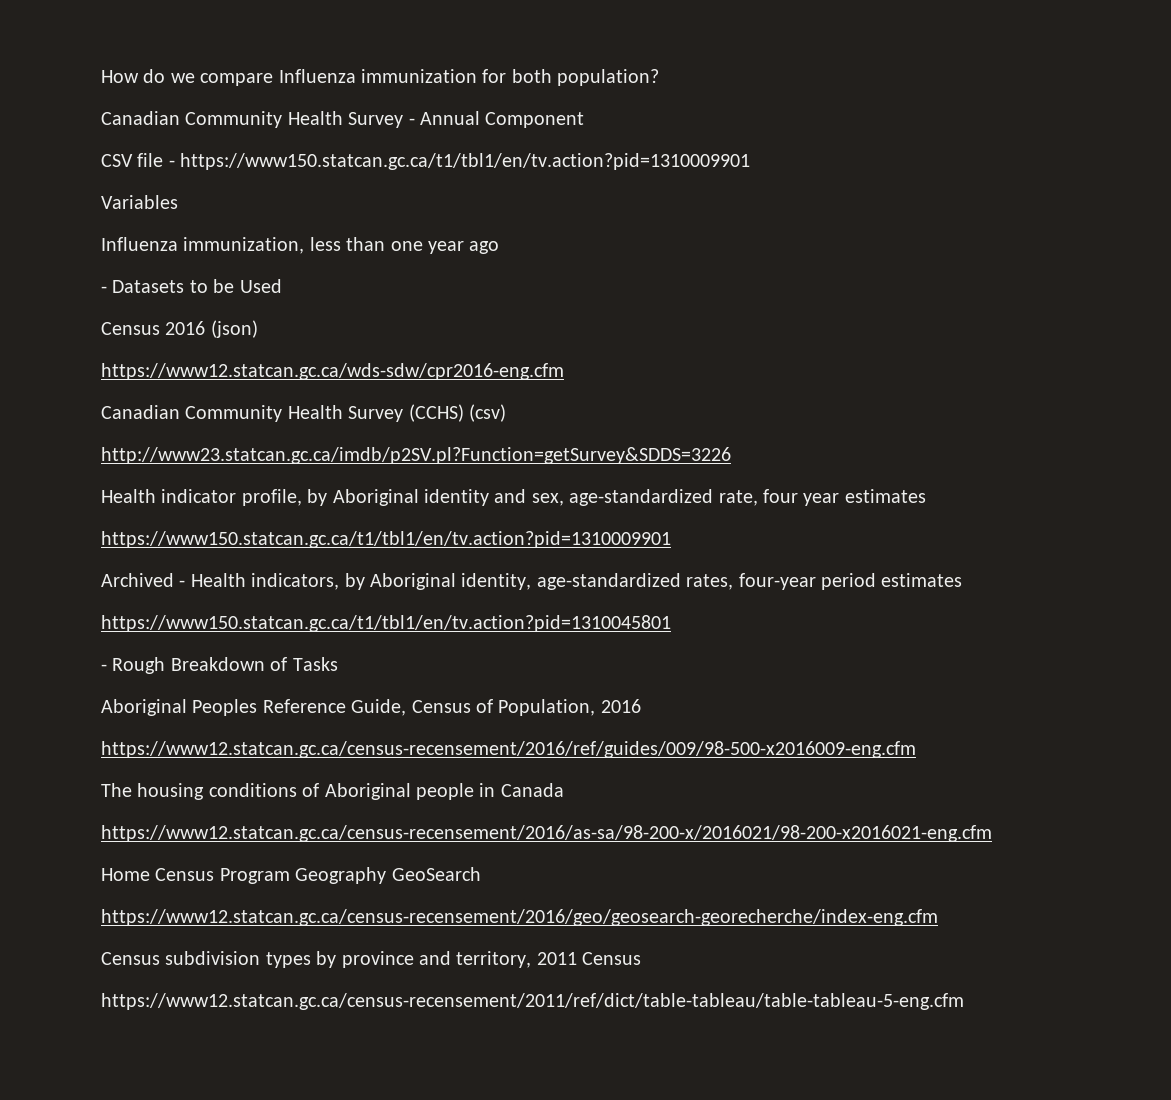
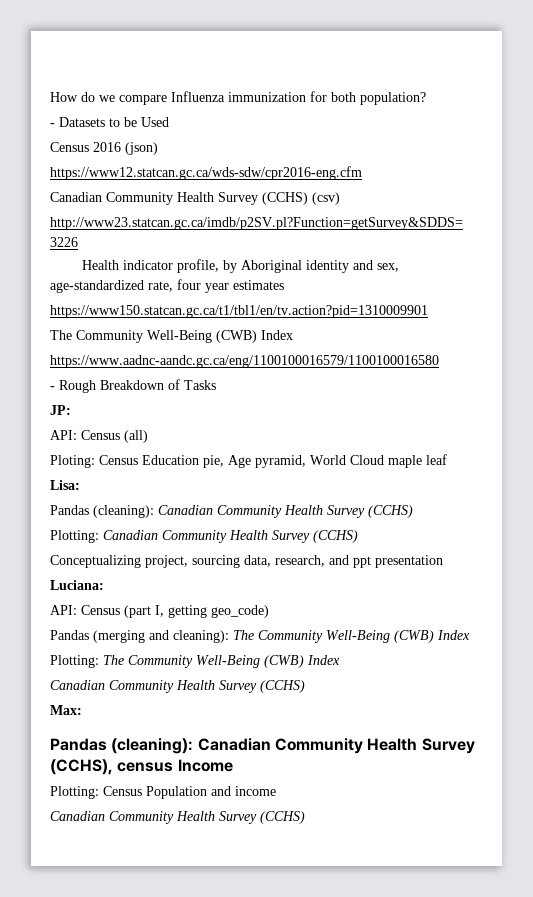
[101,111,585,128] [101,153,751,170] [101,195,178,209] [101,237,500,254] // Canadian Community Health Survey - Annual Component // CSV file - https://www150.statcan.gc.ca/t1/tbl1/en/tv.action?pid=1310009901 // Variables // Influenza immunization, less than one year ago -> (426, 98) none
[101,573,963,590] [101,615,671,632] Archived - Health indicators, by Aboriginal identity, age-standardized rates, four-year period estimates // https://www150.statcan.gc.ca/t1/tbl1/en/tv.action?pid=1310045801 -> [50,330,293,343] [50,355,439,368] The Community Well-Being (CWB) Index // https://www.aadnc-aandc.gc.ca/eng/1100100016579/1100100016580
[101,699,641,716] [101,741,916,758] [101,783,564,800] [101,825,992,842] [101,867,481,884] [101,909,938,926] [101,951,642,968] [101,993,964,1010] Aboriginal Peoples Reference Guide, Census of Population, 2016 // https://www12.statcan.gc.ca/census-recensement/2016/ref/guides/009/98-500-x2016009-eng.cfm // The housing conditions of Aboriginal people in Canada // https://www12.statcan.gc.ca/census-recensement/2016/as-sa/98-200-x/2016021/98-200-x2016021-eng.cfm // Home Census Program Geography GeoSearch // https://www12.statcan.gc.ca/census-recensement/2016/geo/geosearch-georecherche/index-eng.cfm // Census subdivision types by province and territory, 2011 Census // https://www12.statcan.gc.ca/census-recensement/2011/ref/dict/table-tableau/table-tableau-5-eng.cfm -> [50,405,71,415] [50,430,148,443] [50,454,447,468] [50,480,80,490] [50,505,413,518] [50,530,358,543] [50,555,443,568] [50,580,104,590] [50,605,269,618] [50,630,470,643] [50,655,340,668] [50,680,305,693] [50,705,82,715] [50,738,475,754] [50,759,233,775] [50,786,276,799] [50,811,305,824] JP: // API: Census (all) // Ploting: Census Education pie, Age pyramid, World Cloud maple leaf // Lisa: // Pandas (cleaning): Canadian Community Health Survey (CCHS) // Plotting: Canadian Community Health Survey (CCHS) // Conceptualizing project, sourcing data, research, and ppt presentation // Luciana: // API: Census (part I, getting geo_code) // Pandas (merging and cleaning): The Community Well-Being (CWB) Index // Plotting: The Community Well-Being (CWB) Index // Canadian Community Health Survey (CCHS) // Max: // Pandas (cleaning): Canadian Community Health Survey (CCHS), census Income // Plotting: Census Population and income // Canadian Community Health Survey (CCHS)

